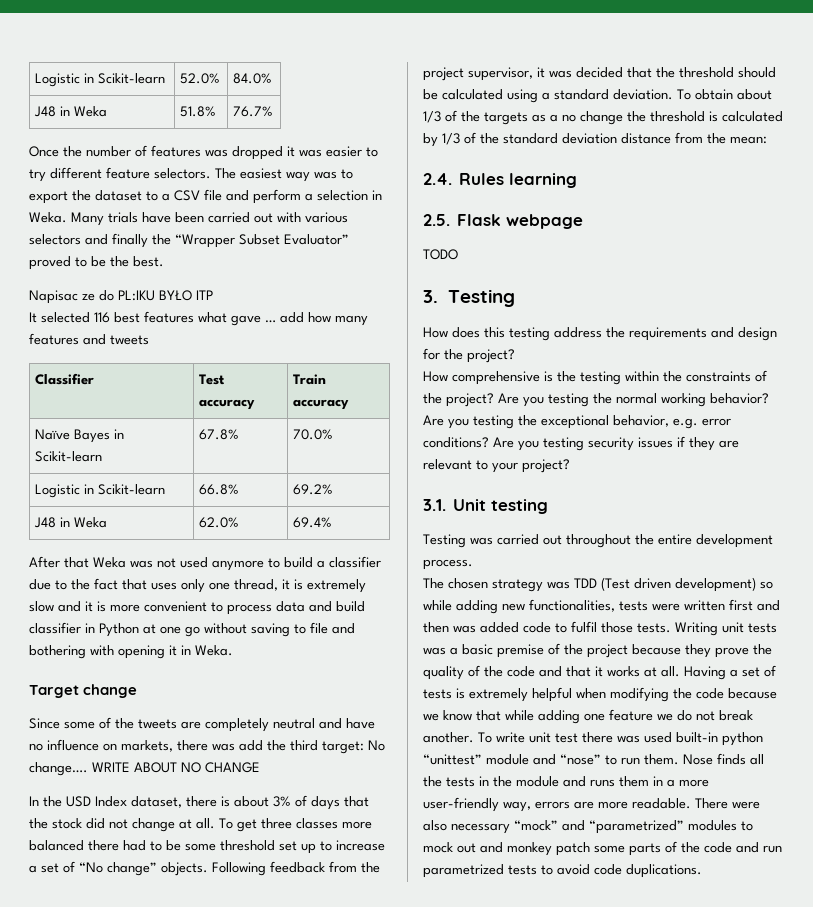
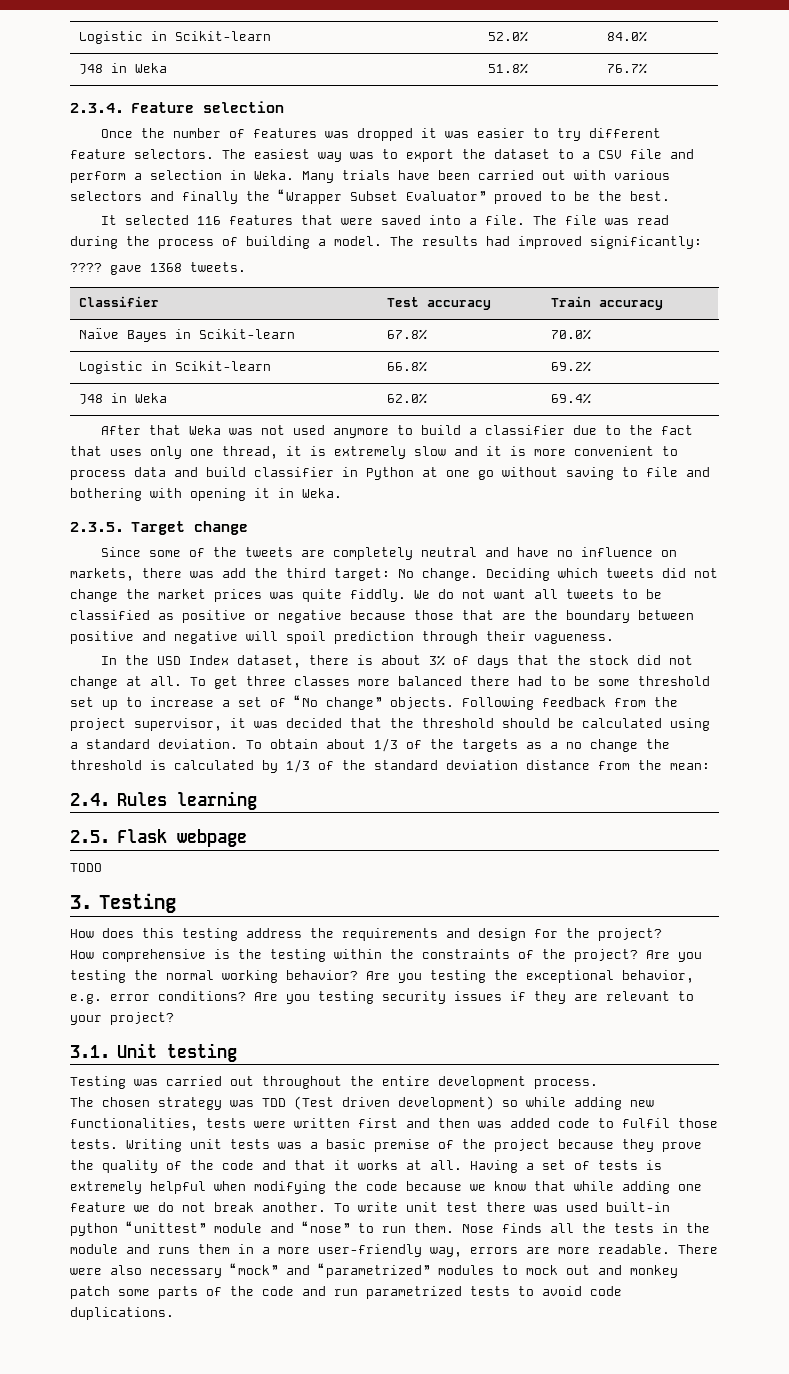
(274, 111) none -> [70,101,284,113] // 2.3.4. Feature selection
[29,290,213,304] [29,311,368,326] [29,333,149,345] Napisac ze do PL:IKU BYŁO ITP // It selected 116 best features what gave … add how many features and tweets -> [101,215,670,225] [70,236,702,249] [70,262,246,275] It selected 116 features that were saved into a file. The file was read during the process of building a model. The results had improved significantly: // ???? gave 1368 tweets.
(233, 650) none -> [70,522,124,532] 2.3.5.
[29,762,260,776] change…. WRITE ABOUT NO CHANGE -> [422,568,718,581] [70,589,662,602] [70,610,694,623] [70,631,614,644] change. Deciding which tweets did not change the market prices was quite fiddly. We do not want all tweets to be classified as positive or negative because those that are the boundary between positive and negative will spoil prediction through their vagueness.

